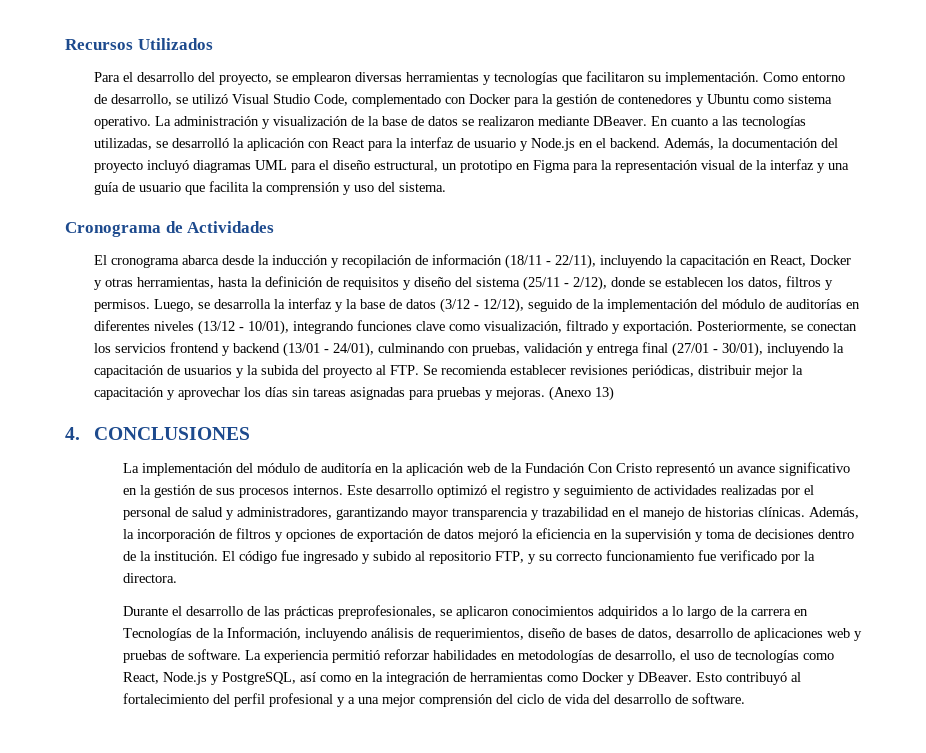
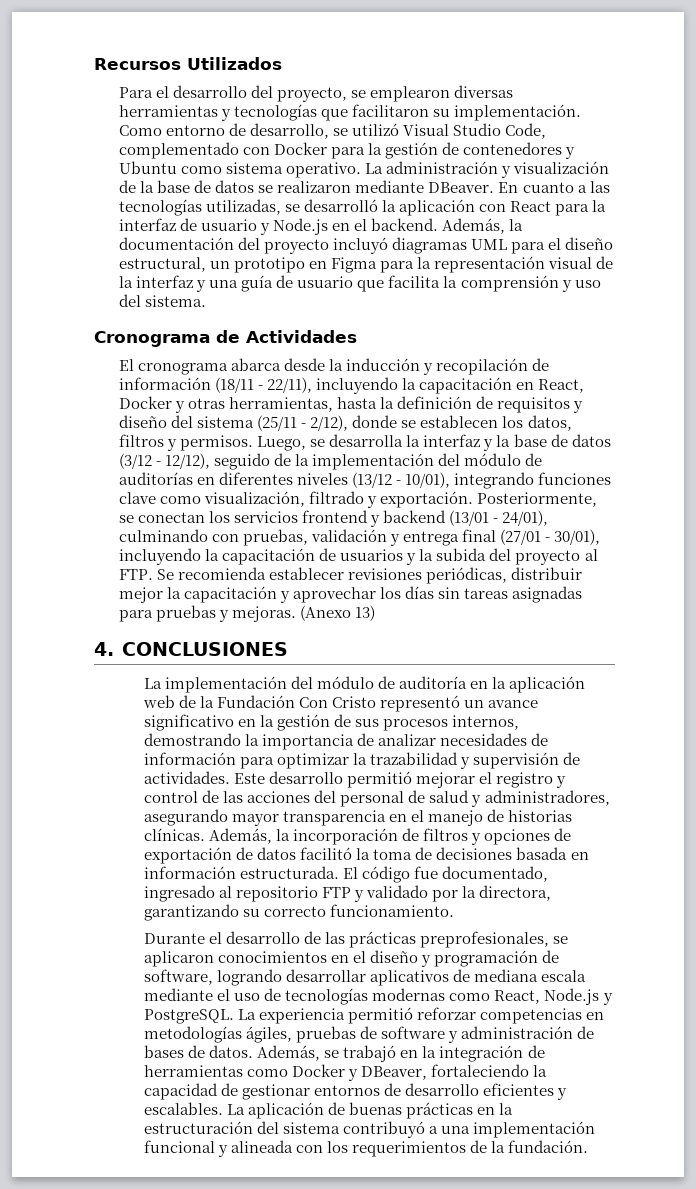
[292,485,814,498] internos. Este desarrollo optimizó el registro y seguimiento de actividades realizadas por el -> [452,715,520,730] [144,733,549,750] [144,752,581,769] [144,771,567,788] [144,790,337,803] internos, demostrando la importancia de analizar necesidades de información para optimizar la trazabilidad y supervisión de actividades. Este desarrollo permitió mejorar el registro y control de las acciones del
[335,507,408,520] garantizando -> [144,809,229,826] asegurando
[530,507,609,520] y trazabilidad -> (387, 818) none
[477,528,854,542] [122,550,815,564] [122,573,177,583] mejoró la eficiencia en la supervisión y toma de decisiones dentro de la institución. El código fue ingresado y subido al repositorio FTP, y su correcto funcionamiento fue verificado por la directora. -> [300,847,589,860] [144,866,549,883] [144,885,552,902] [144,904,455,921] facilitó la toma de decisiones basada en información estructurada. El código fue documentado, ingresado al repositorio FTP y validado por la directora, garantizando su correcto funcionamiento.
[597,606,808,619] [122,627,862,641] [122,649,241,663] adquiridos a lo largo de la carrera en Tecnologías de la Información, incluyendo análisis de requerimientos, diseño de bases de datos, desarrollo de aplicaciones web y pruebas de software. -> [331,950,560,967] [144,969,587,986] [144,988,613,1005] [144,1009,235,1024] en el diseño y programación de software, logrando desarrollar aplicativos de mediana escala mediante el uso de tecnologías modernas como React, Node.js y PostgreSQL.
[432,650,497,660] habilidades -> [480,1008,583,1024] competencias
[597,650,834,663] [122,672,351,685] de desarrollo, el uso de tecnologías como React, Node.js y PostgreSQL, así como -> [246,1026,595,1043] [144,1045,397,1062] ágiles, pruebas de software y administración de bases de datos. Además, se trabajó
[637,672,801,685] [122,693,745,707] DBeaver. Esto contribuyó al fortalecimiento del perfil profesional y a una mejor comprensión del ciclo de vida del desarrollo de software. -> [361,1064,548,1080] [144,1083,568,1100] [144,1102,514,1119] [144,1121,596,1138] [144,1140,589,1157] DBeaver, fortaleciendo la capacidad de gestionar entornos de desarrollo eficientes y escalables. La aplicación de buenas prácticas en la estructuración del sistema contribuyó a una implementación funcional y alineada con los requerimientos de la fundación.

